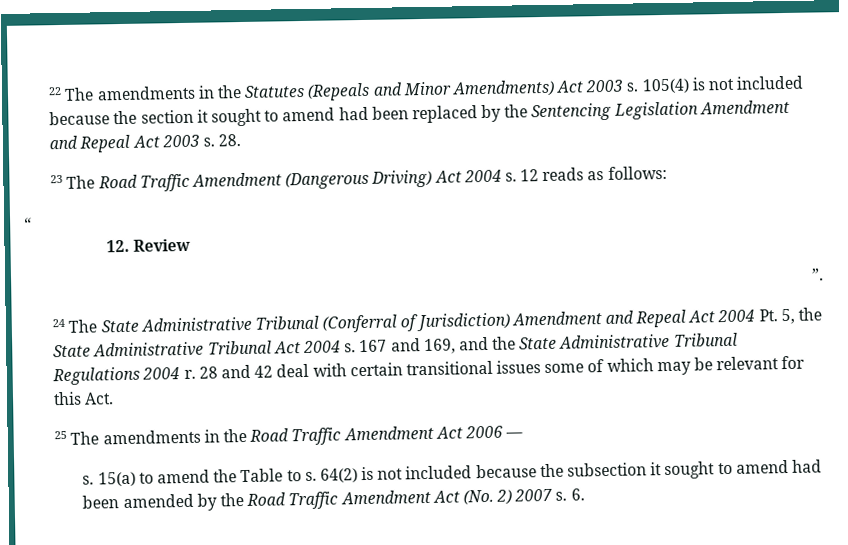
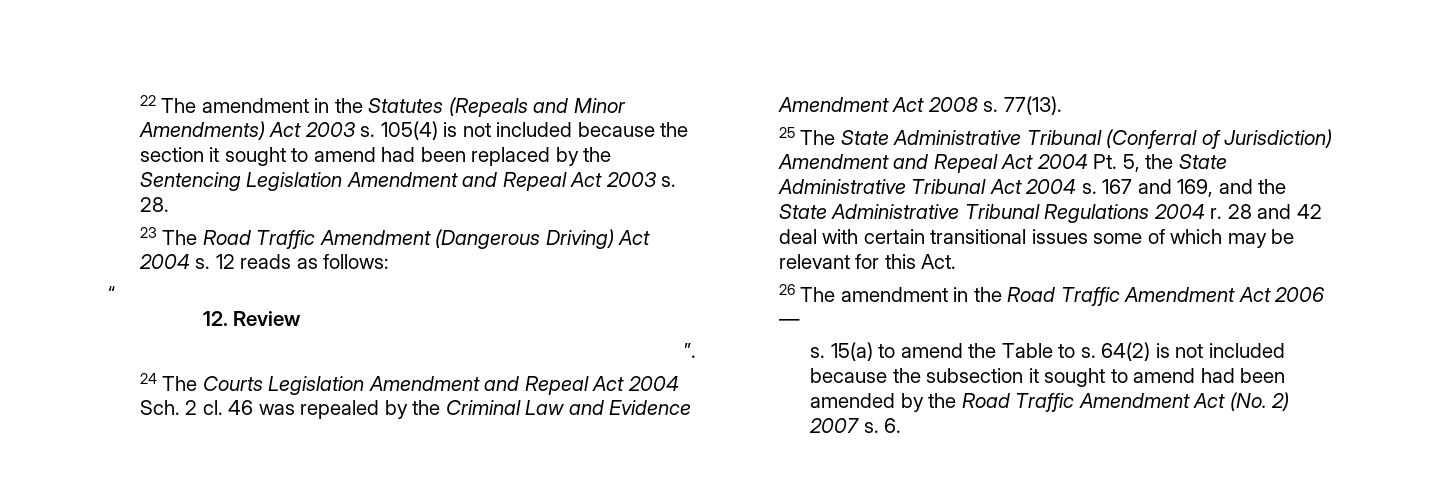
[96,85,196,101] amendments -> [201,98,309,113] amendment
(98, 326) none -> [202,376,679,395] [139,400,692,419] [777,96,1062,115] [778,127,836,145] Courts Legislation Amendment and Repeal Act 2004 Sch. 2 cl. 46 was repealed by the Criminal Law and Evidence Amendment Act 2008 s. 77(13). // 25 The
[54,429,201,445] 25 The amendments -> [778,284,948,302] 26 The amendment

